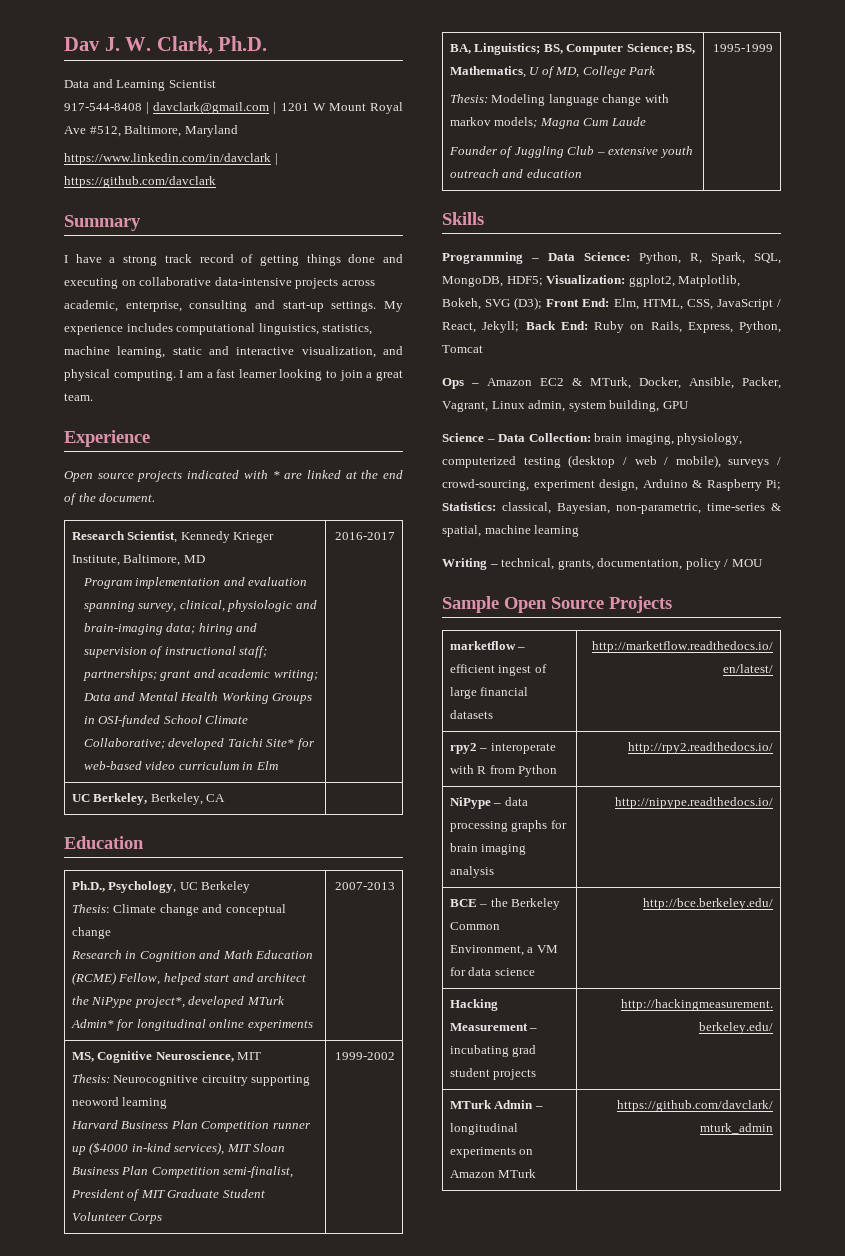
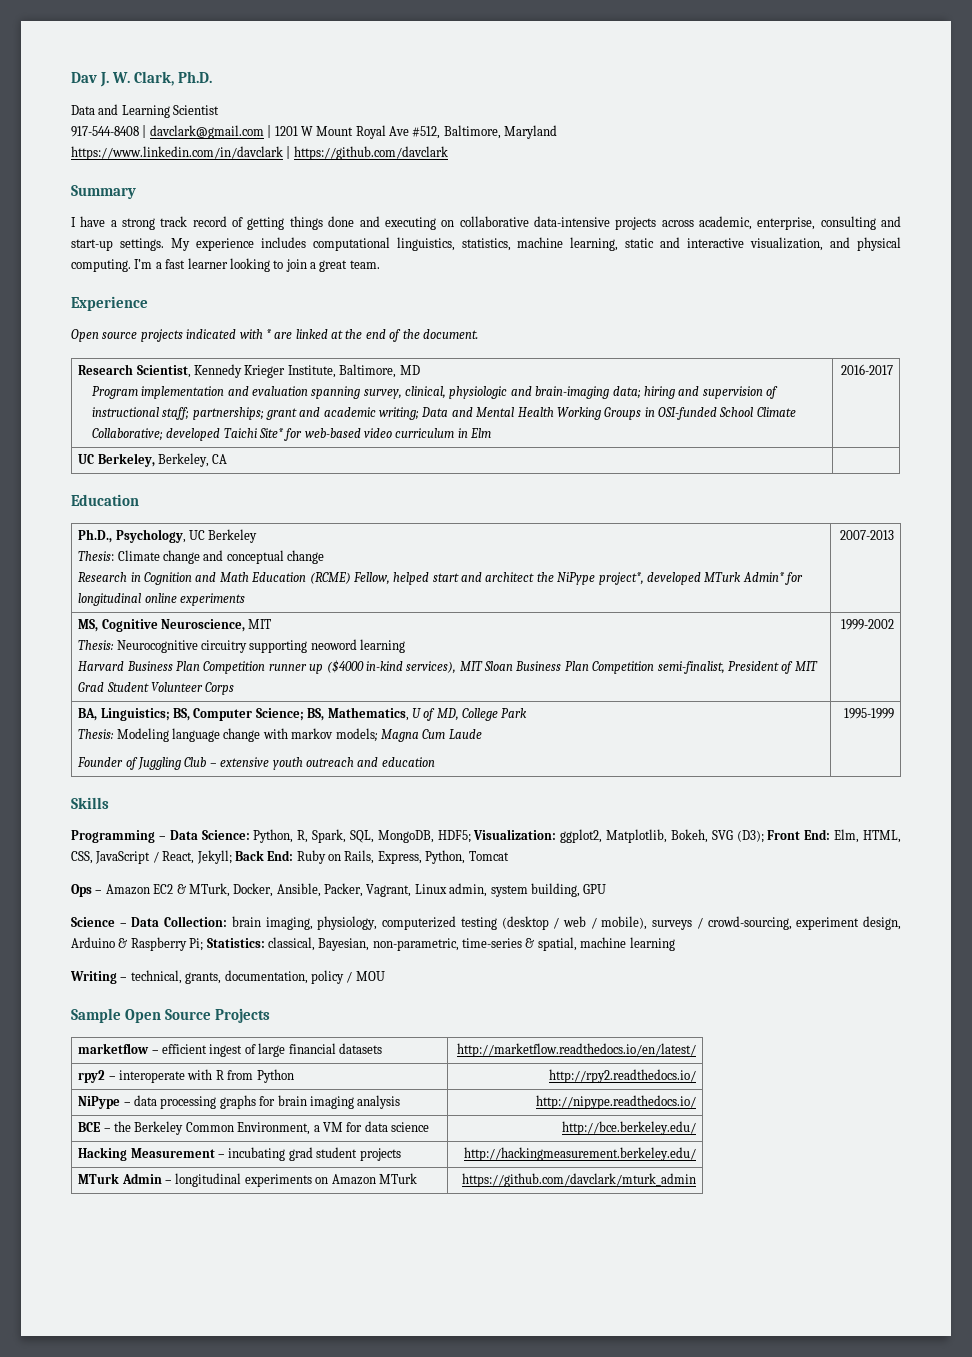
[179,370,203,378] I am -> [134,259,153,269] I’m
[167,1189,220,1198] Graduate -> [78,682,105,692] Grad

